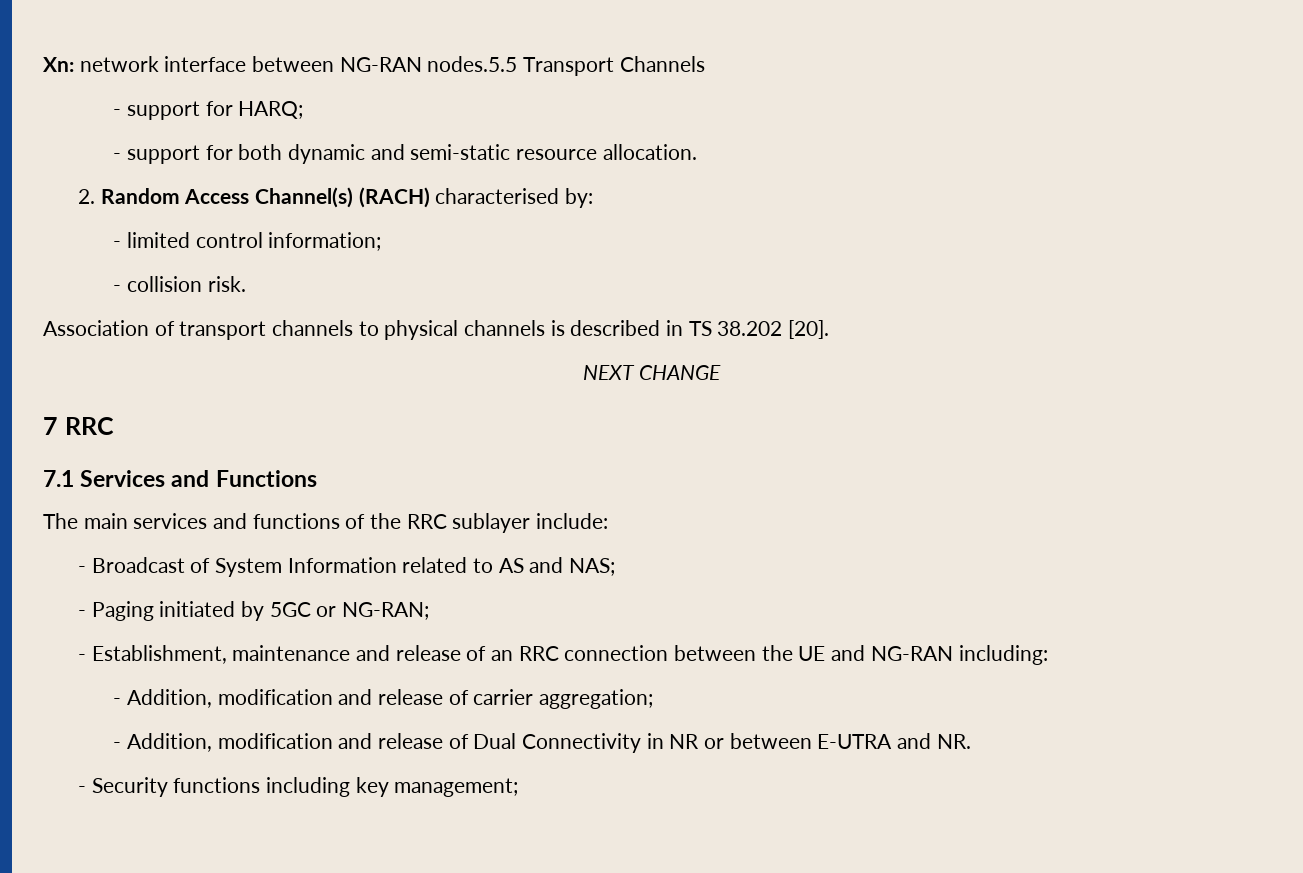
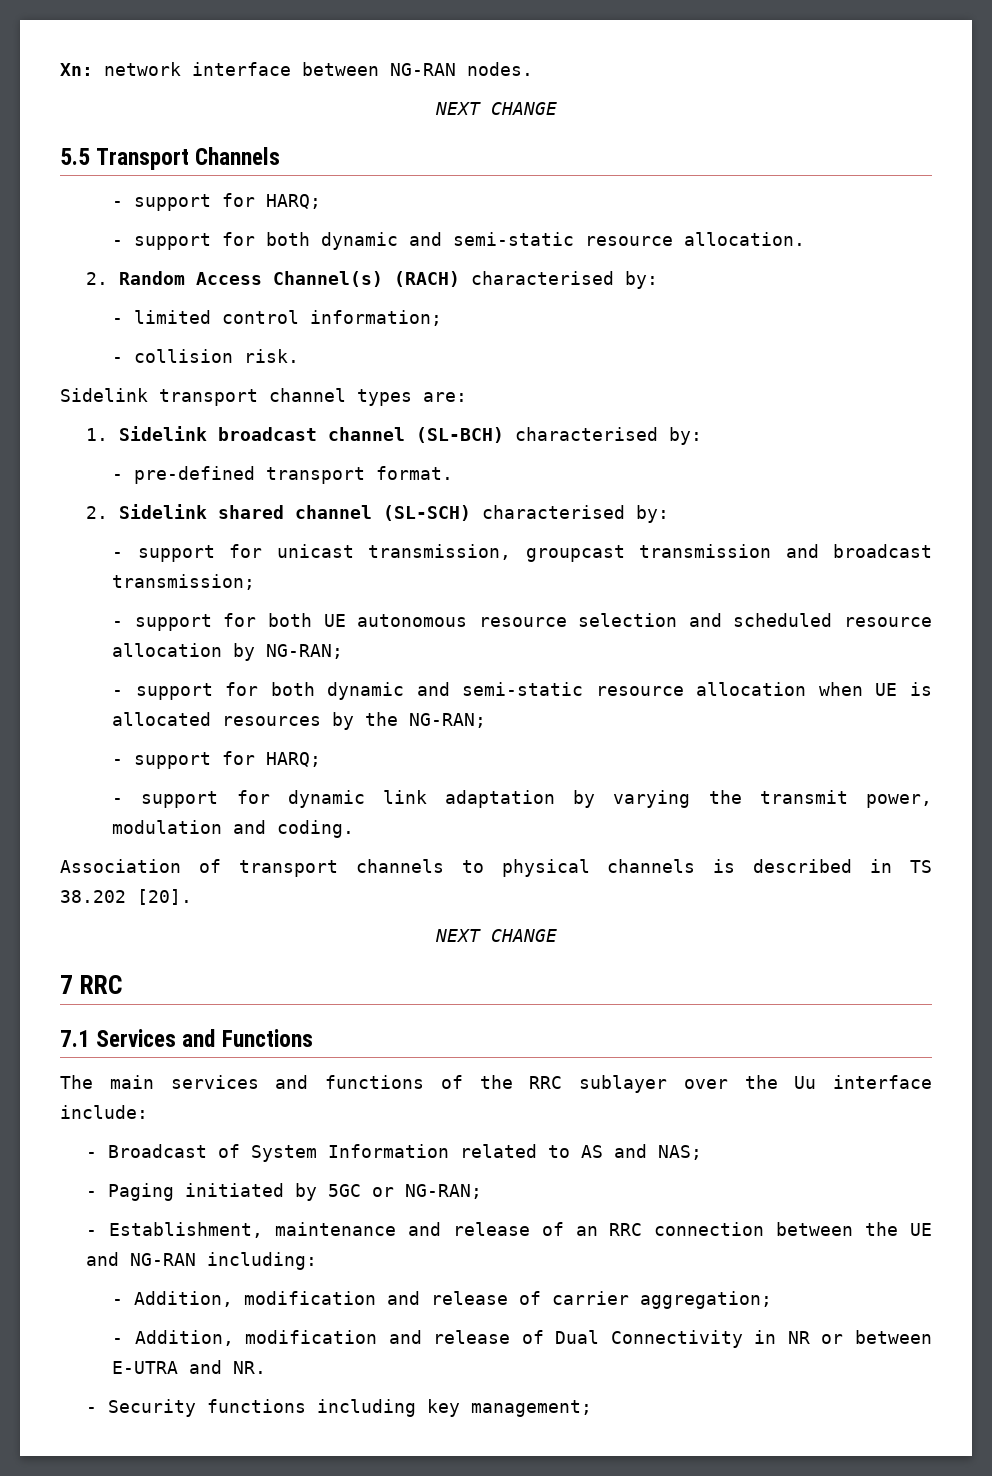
[427,56,518,72] nodes.5.5 -> [467,62,533,76] [434,102,557,115] [60,148,90,165] nodes. // NEXT CHANGE // 5.5
(246, 284) none -> [60,388,467,406] [86,426,703,445] [112,466,454,484] [86,504,670,523] [112,544,932,562] [112,574,256,590] [112,613,932,631] [112,643,344,661] [112,682,933,700] [112,712,487,730] [112,751,322,769] [112,790,933,808] [112,820,355,838] // Sidelink transport channel types are: // 1. Sidelink broadcast channel (SL-BCH) characterised by: // - pre-defined transport format. // 2. Sidelink shared channel (SL-SCH) characterised by: // - support for unicast transmission, groupcast transmission and broadcast transmission; // - support for both UE autonomous resource selection and scheduled resource allocation by NG-RAN; // - support for both dynamic and semi-static resource allocation when UE is allocated resources by the NG-RAN; // - support for HARQ; // - support for dynamic link adaptation by varying the transmit power, modulation and coding.
(531, 523) none -> [683,1075,932,1089] over the Uu interface

